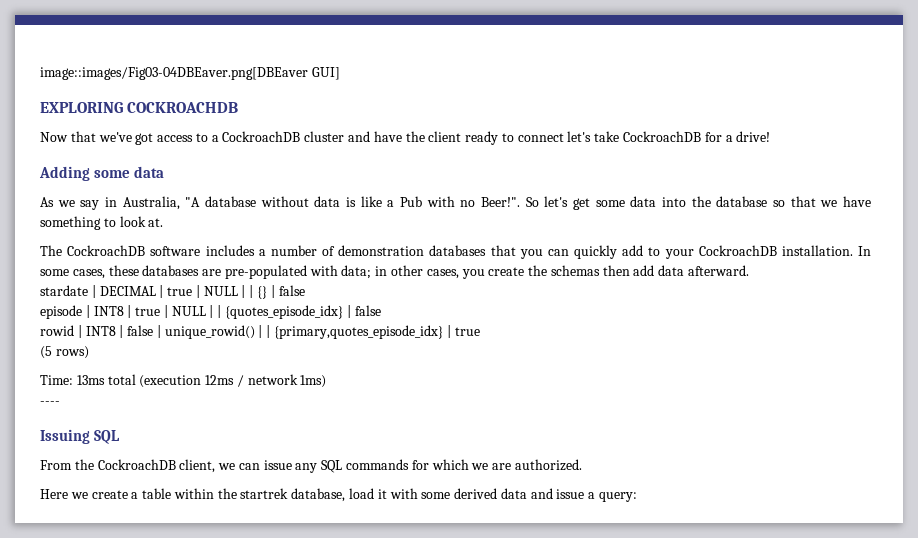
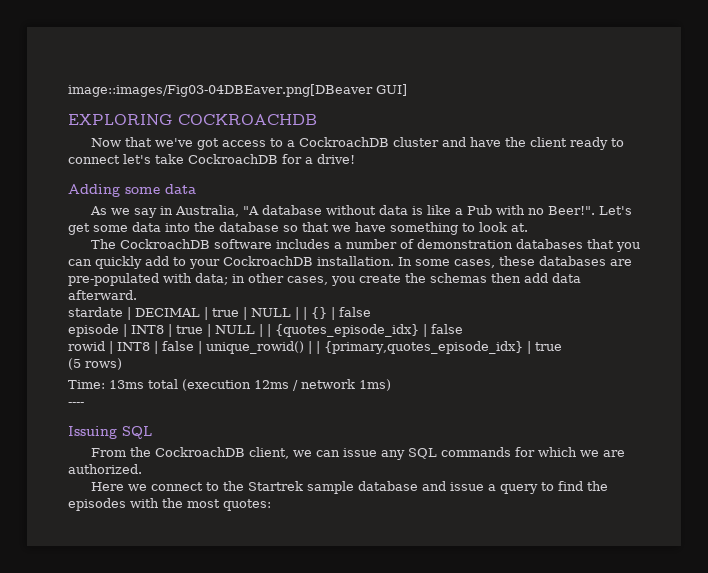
[40,67,308,80] image::images/Fig03-04DBEaver.png[DBEaver -> [68,84,373,97] image::images/Fig03-04DBEaver.png[DBeaver
[525,196,569,207] So let's -> [598,206,632,215] Let's
[91,488,638,502] create a table within the startrek database, load it with some derived data and issue a query: -> [150,481,608,494] [68,498,271,511] connect to the Startrek sample database and issue a query to find the episodes with the most quotes:

